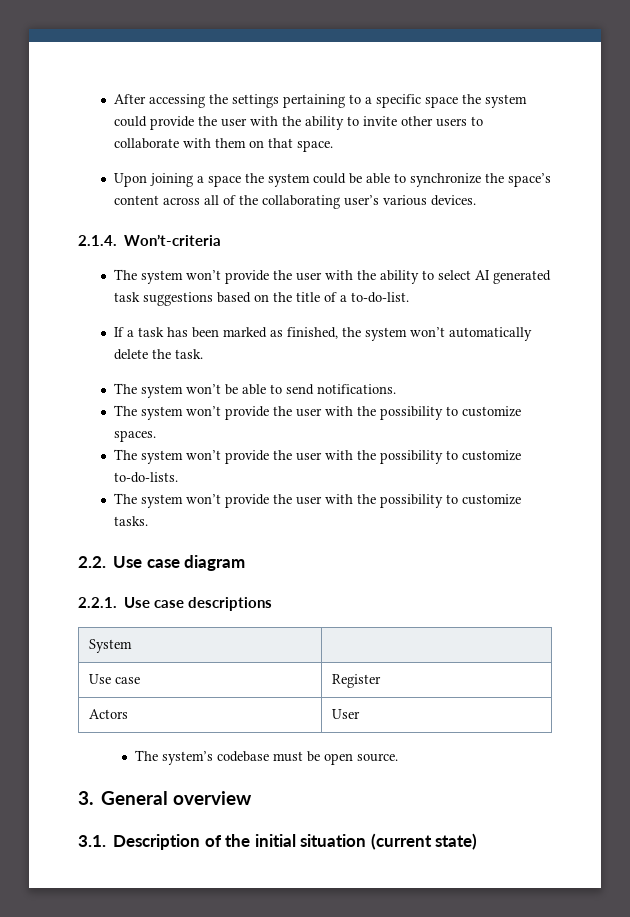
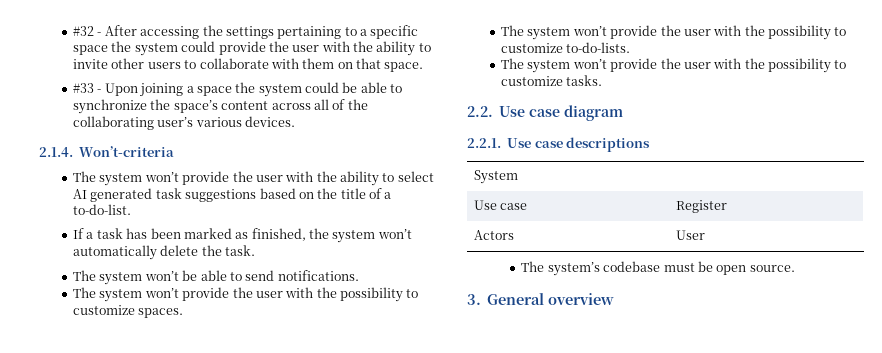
(114, 99) none -> [73,26,102,36] #32 -
(334, 146) none -> [73,83,102,93] #33 -
[78,833,477,850] // 3.1. Description of the initial situation (current state) -> (615, 299) none

